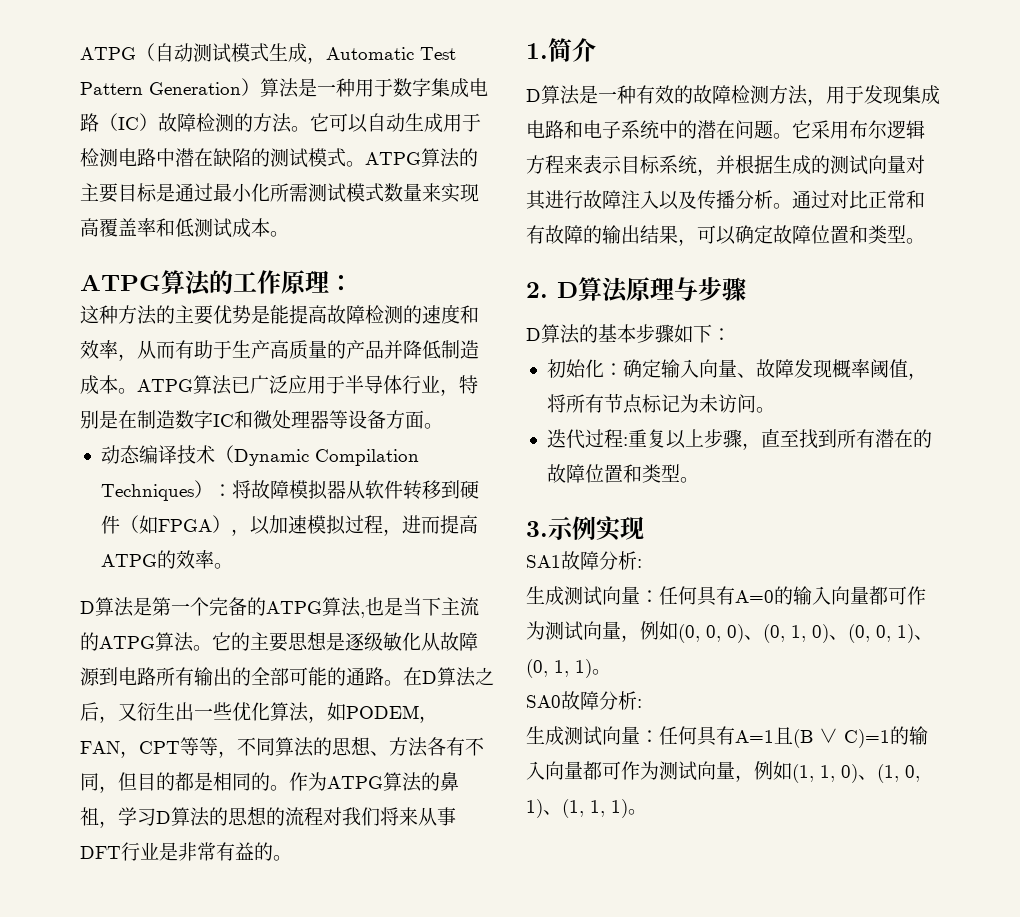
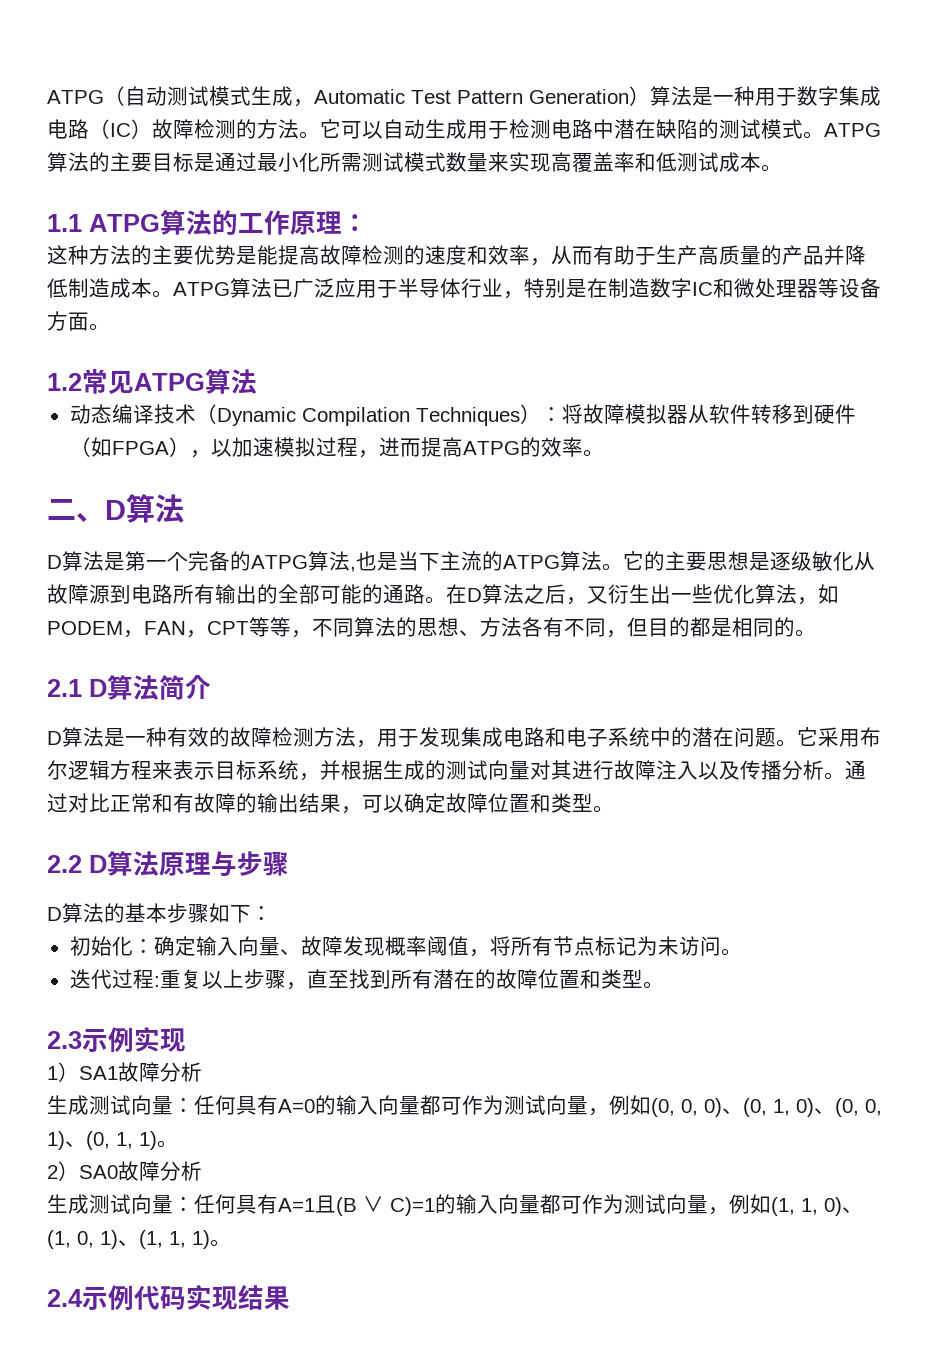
(289, 234) none -> [47,214,82,232] 1.1
(443, 426) none -> [47,369,257,394] // 1.2常见ATPG算法
(233, 566) none -> [47,494,184,523] // 二、D算法
[289,772,459,792] [80,806,456,828] [80,842,292,861] [526,43,548,59] 作为ATPG算法的鼻祖，学习D算法的思想的流程对我们将来从事DFT行业是非常有益的。 // 1. -> [47,675,159,700] // 2.1 D算法
[526,282,548,298] 2. -> [47,855,82,873] 2.2
[526,521,548,537] 3. -> [47,1031,82,1049] 2.3
(644, 528) none -> [47,1062,79,1082] 1）
[637,559,642,568] : -> (202, 1072) none
(611, 672) none -> [47,1161,79,1181] 2）
[637,699,642,708] : -> (202, 1171) none
(647, 812) none -> [47,1285,290,1310] // 2.4示例代码实现结果

